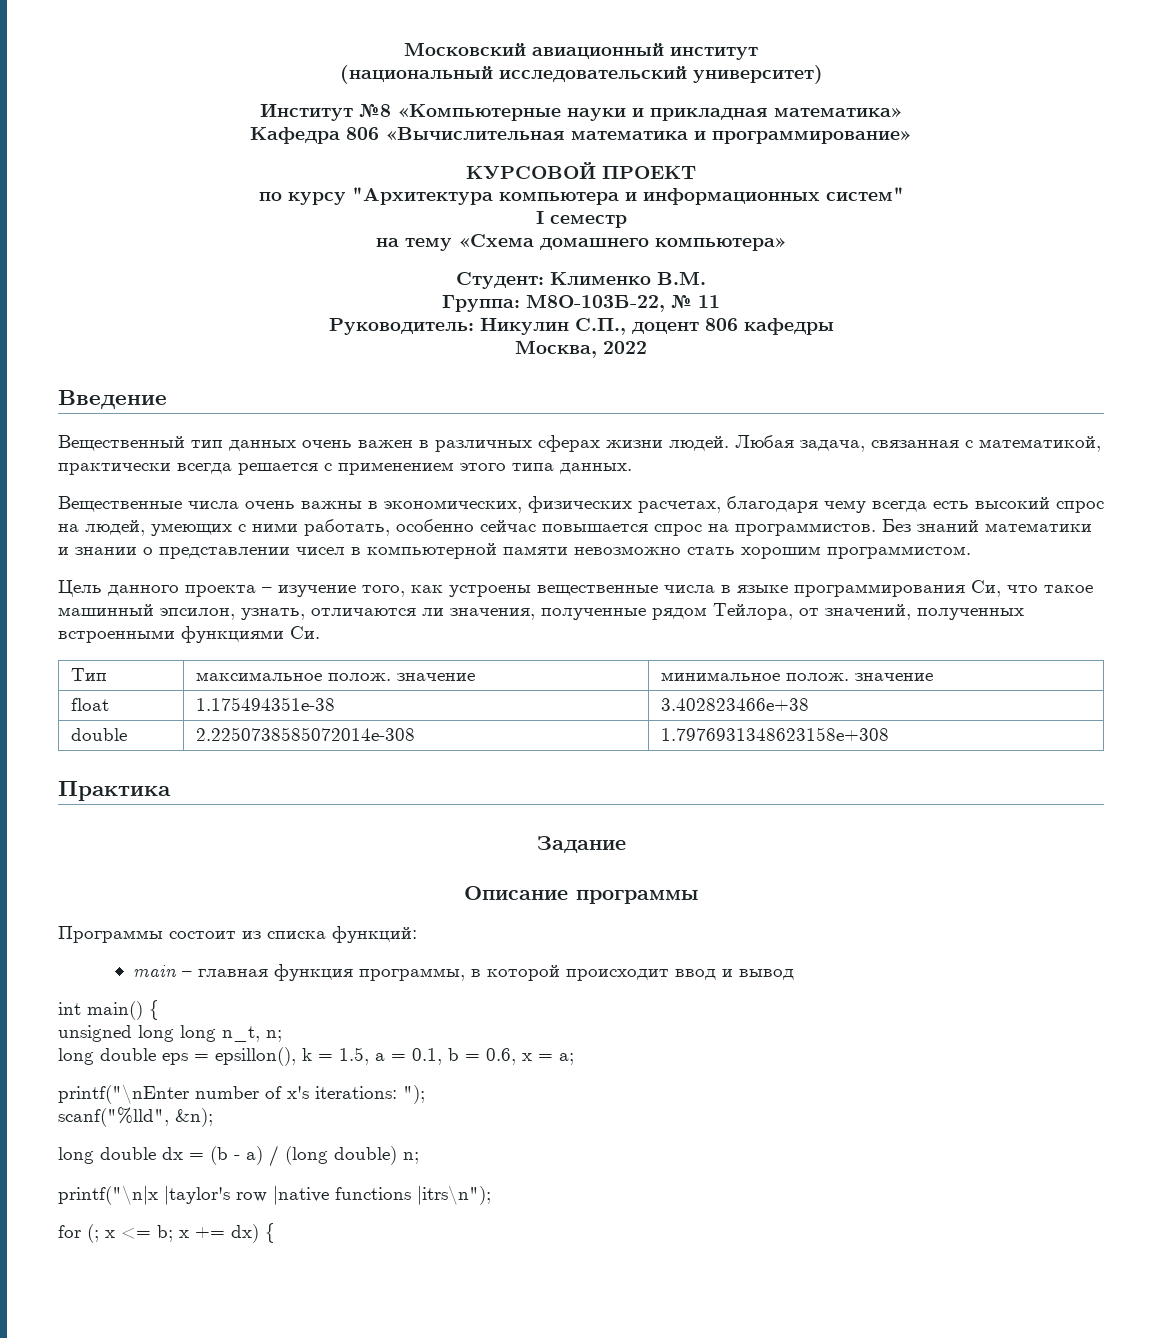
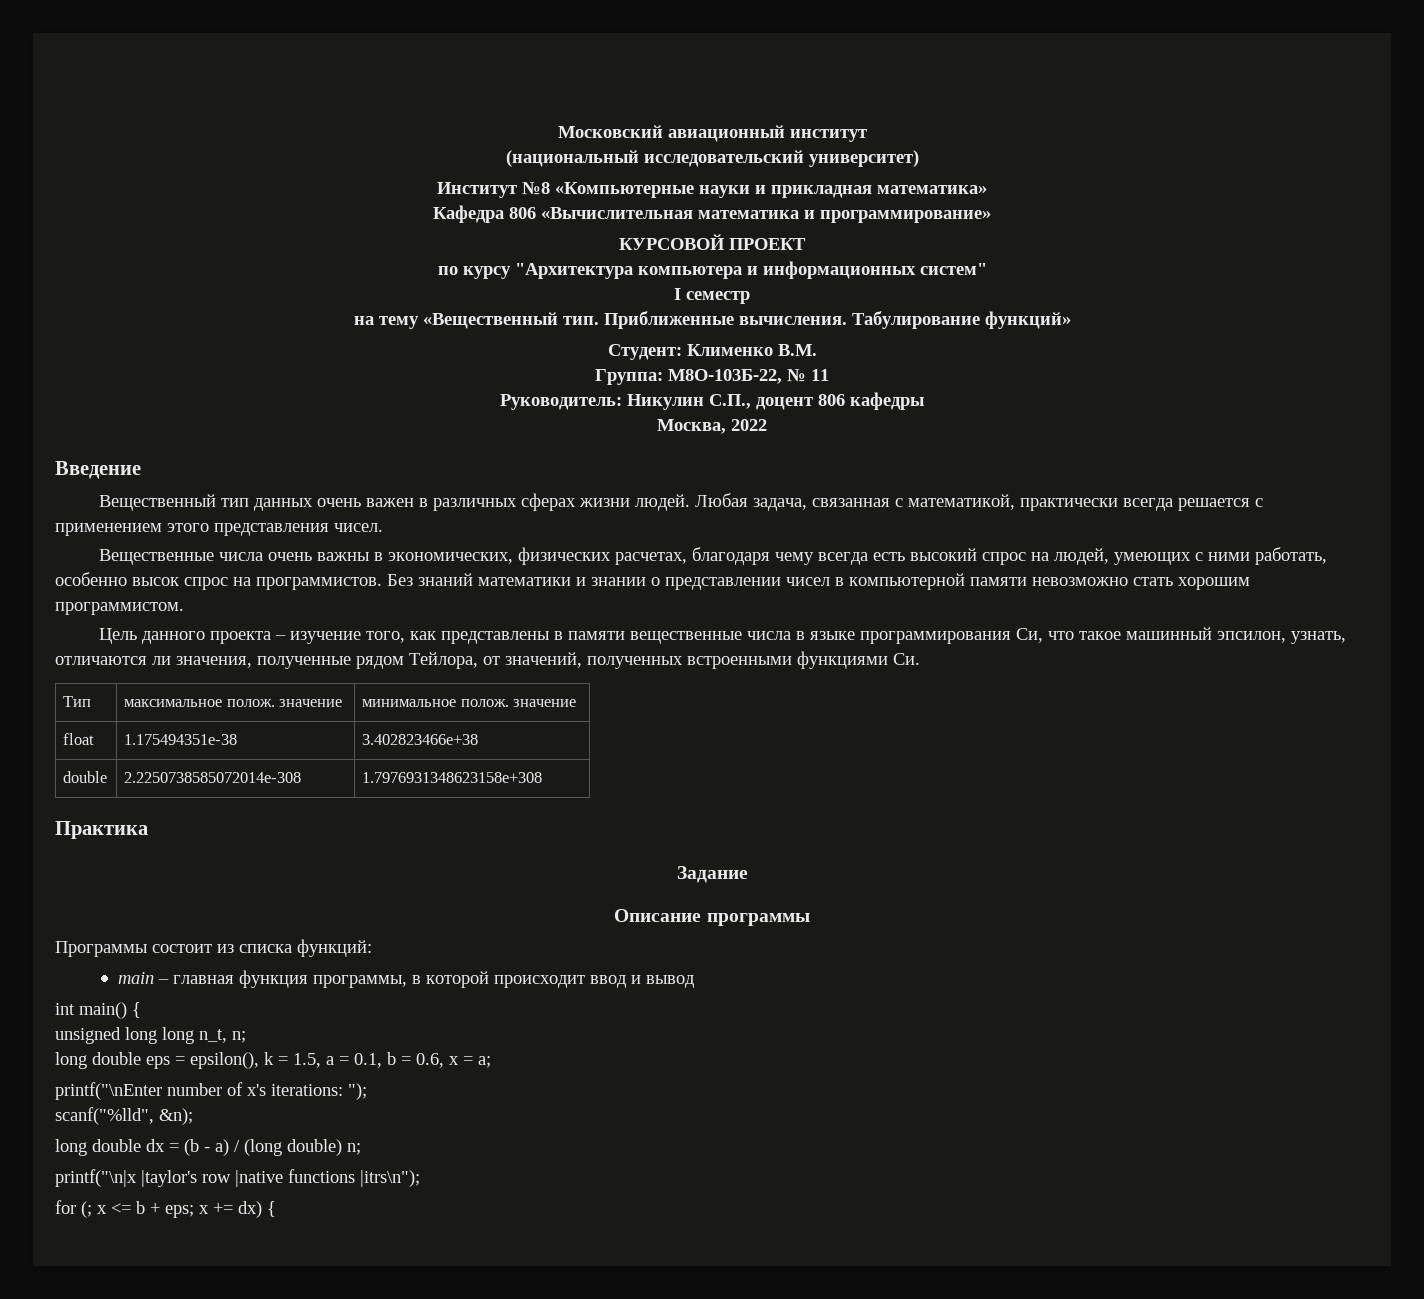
[457,234,787,251] «Схема домашнего компьютера» -> [422,311,1071,329] «Вещественный тип. Приближенные вычисления. Табулирование функций»
[512,463,632,474] типа данных. -> [214,523,383,536] представления чисел.
[480,520,648,532] сейчас повышается -> [132,577,179,586] высок
[449,585,531,597] устроены -> [441,631,626,644] представлены в памяти
[215,1047,296,1066] epsillon(), -> [190,1052,259,1069] epsilon(),
[157,1225,173,1242] b; -> [136,1201,194,1218] b + eps;

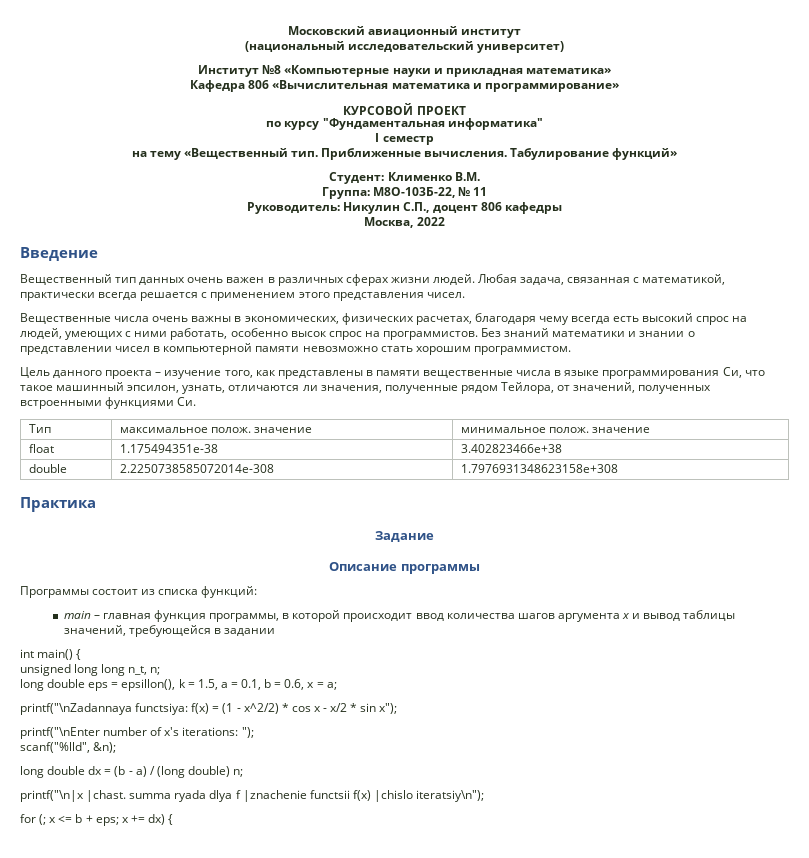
[514,261,987,279] "Архитектура компьютера и информационных систем" -> [322,118,543,130] "Фундаментальная информатика"
[631,975,695,988] и вывод -> [446,610,736,622] [63,625,276,637] количества шагов аргумента x и вывод таблицы значений, требующейся в задании
[190,1052,259,1069] epsilon(), -> [121,679,176,691] epsillon(),
(491, 1062) none -> [20,703,398,715] // printf("\nZadannaya functsiya: f(x) = (1 - x^2/2) * cos x - x/2 * sin x");
[141,1169,420,1187] |taylor's row |native functions |itrs\n"); -> [86,790,485,802] |chast. summa ryada dlya f |znachenie functsii f(x) |chislo iteratsiy\n");

